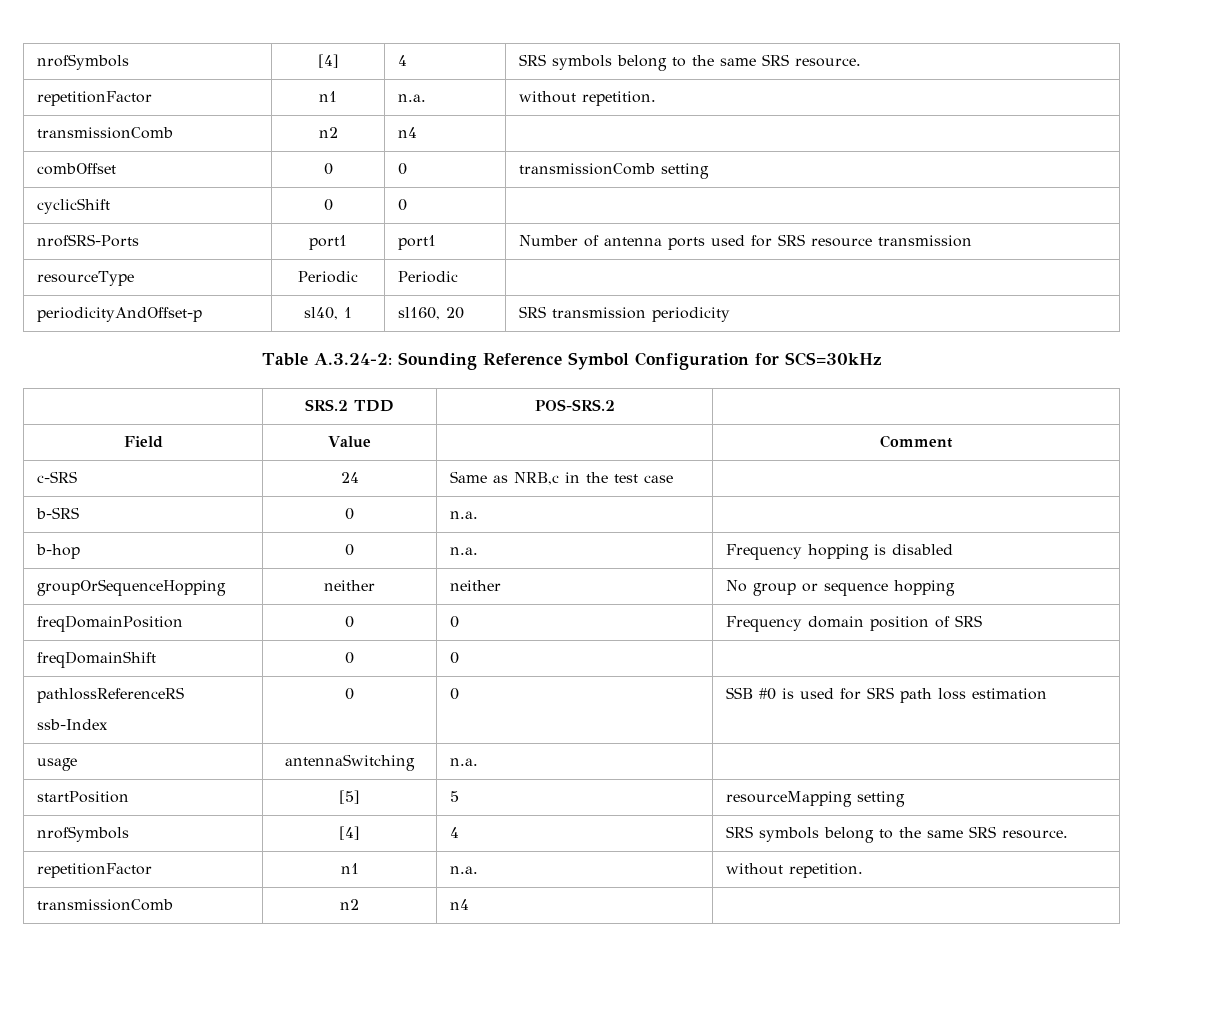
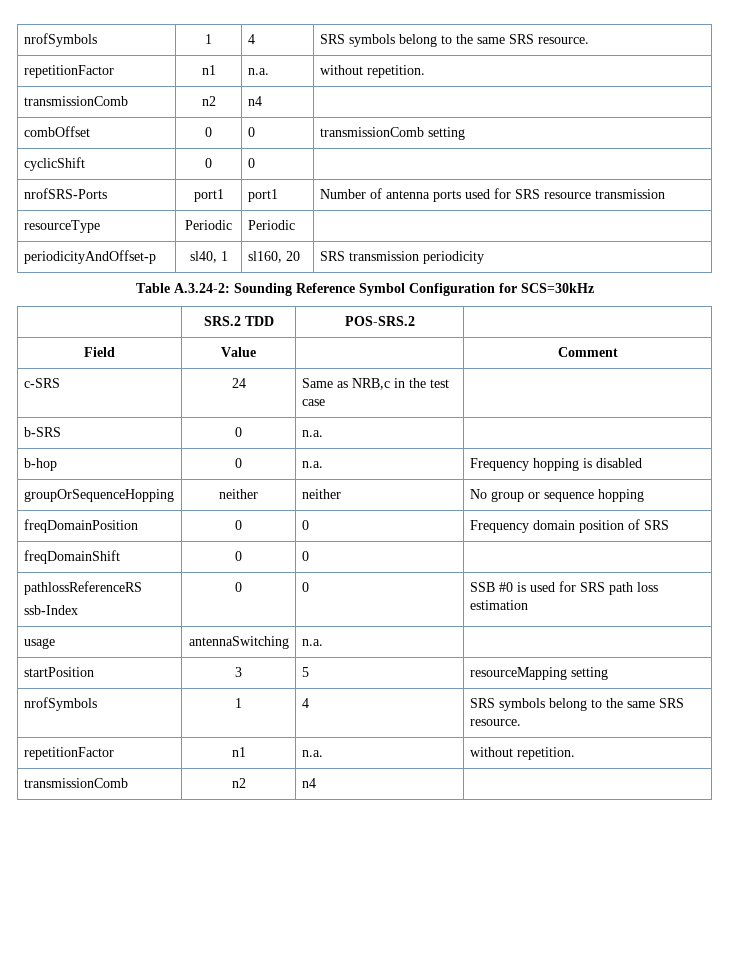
[36,54,129,70] [317,54,339,68] nrofSymbols | [4] -> [23,33,97,47] [205,34,212,44] nrofSymbols | 1
[339,790,360,804] [5] -> [235,667,242,677] 3
[339,826,360,840] [4] -> [235,698,242,708] 1

